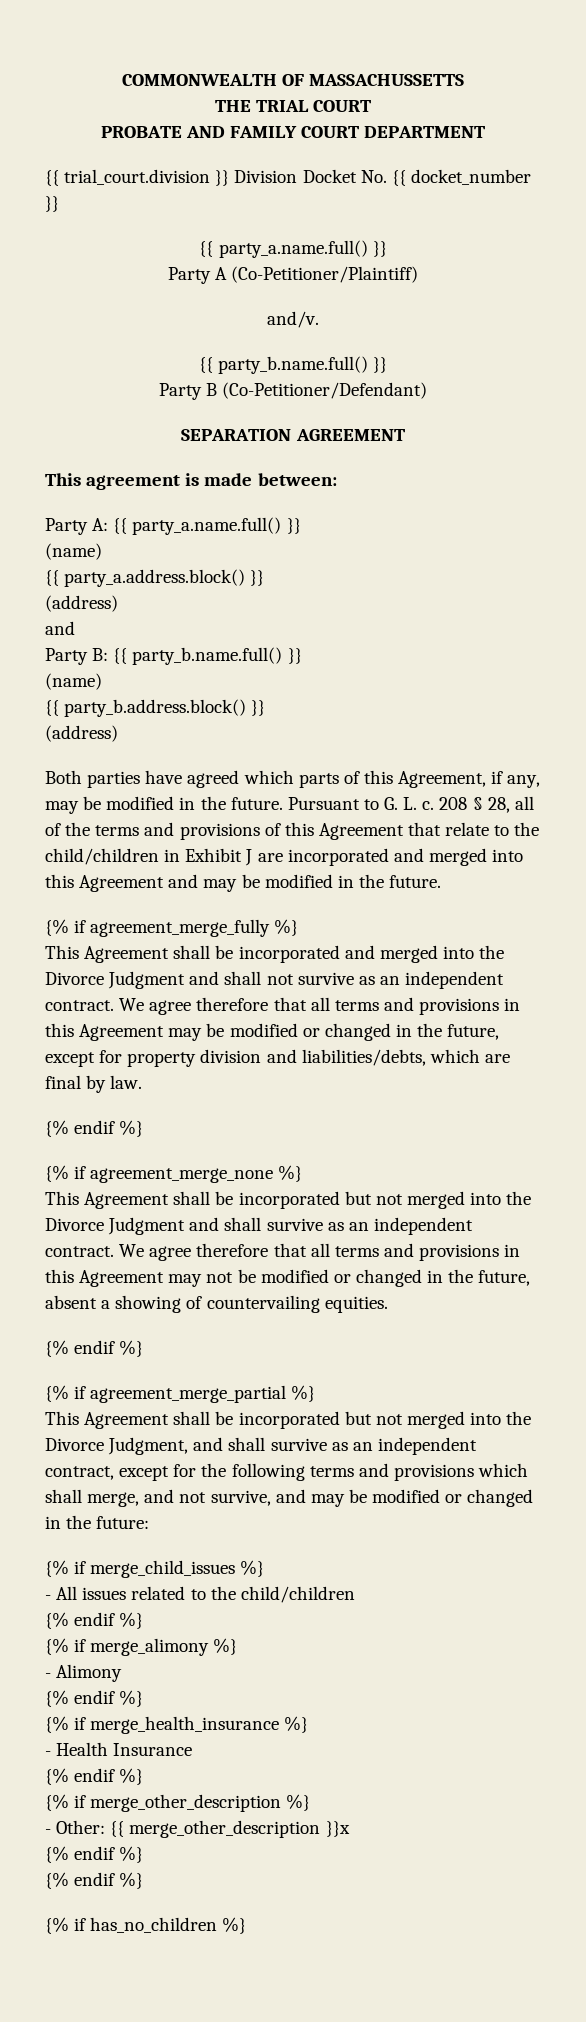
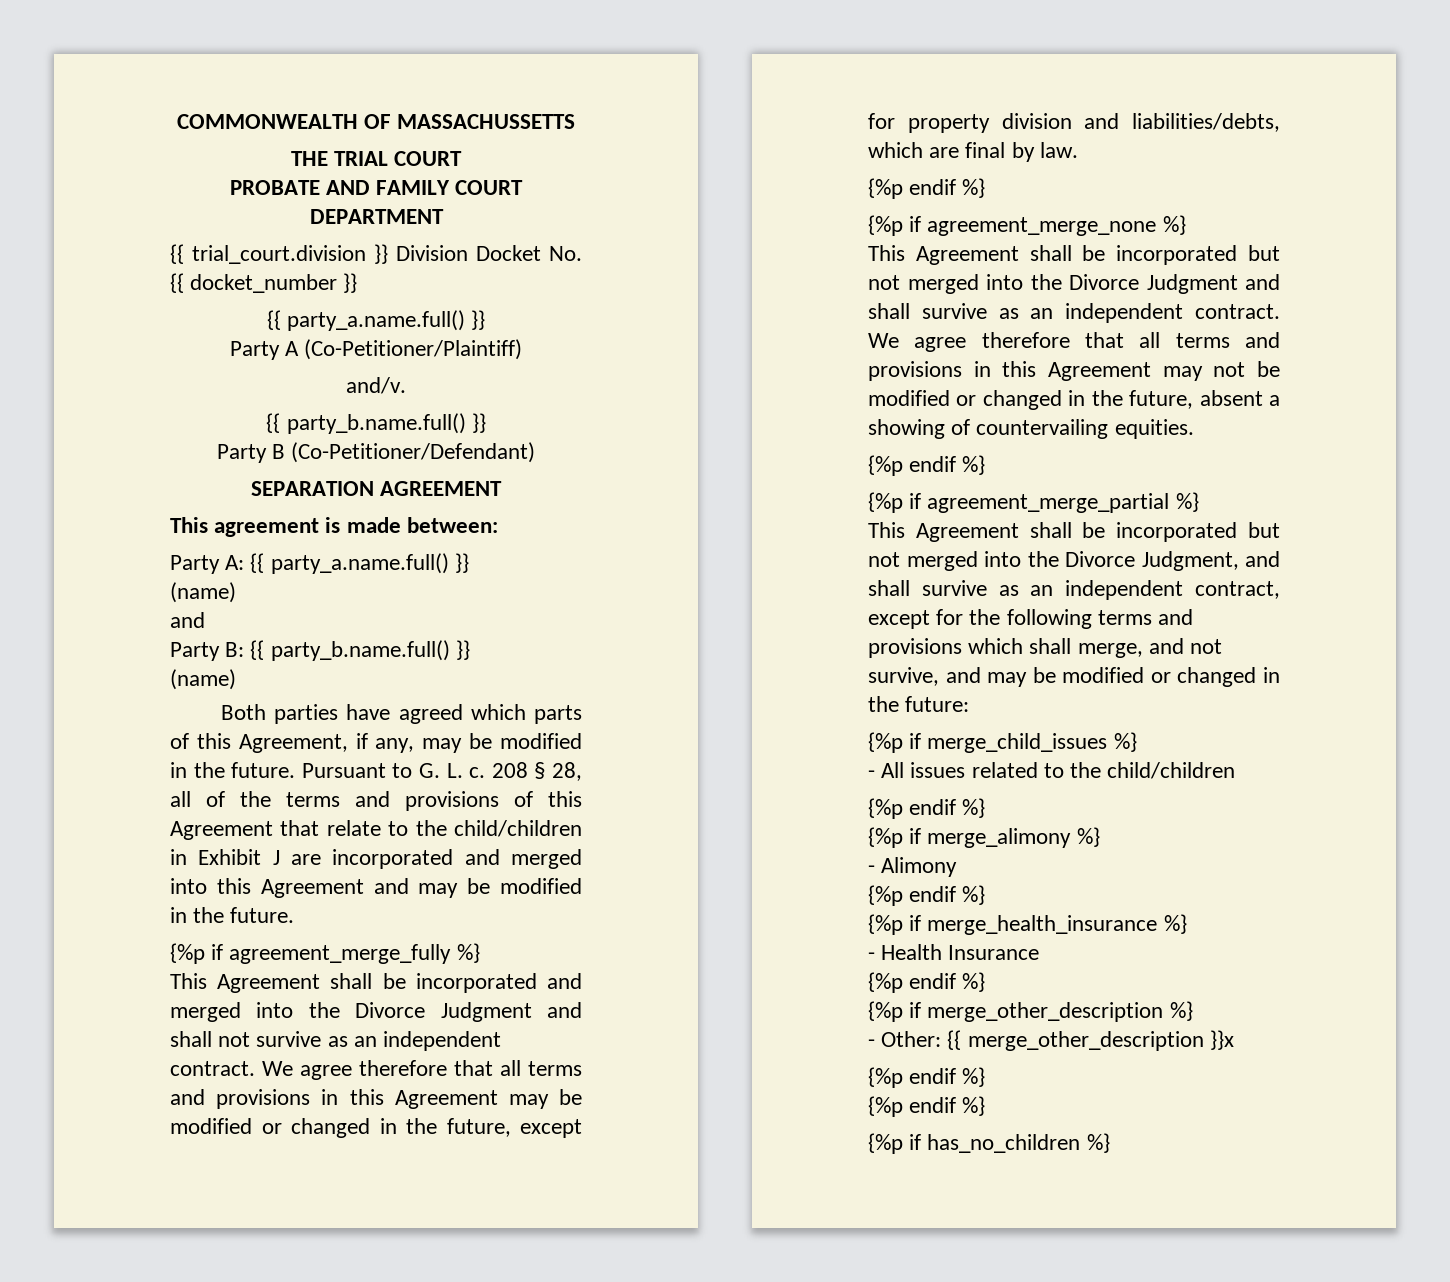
[45,569,265,587] [45,595,118,612] // {{ party_a.address.block() }} // (address) -> (236, 592) none
[45,699,266,717] [45,725,118,742] // {{ party_b.address.block() }} // (address) -> (236, 679) none
[45,919,69,936] {% -> [170,943,205,964] {%p
[45,1120,144,1137] [45,1165,69,1182] {% endif %} // {% -> [868,178,986,199] [868,215,903,236] {%p endif %} // {%p
[45,1340,144,1357] [45,1385,69,1402] {% endif %} // {% -> [868,455,986,476] [868,492,903,513] {%p endif %} // {%p
[45,1560,69,1577] {% -> [868,732,903,753] {%p
[45,1612,144,1629] [45,1638,69,1655] {% endif %} // {% -> [868,798,986,819] [868,827,903,848] {%p endif %} // {%p
[45,1690,144,1707] [45,1716,69,1733] {% endif %} // {% -> [868,885,986,906] [868,914,903,935] {%p endif %} // {%p
[45,1768,144,1785] [45,1794,69,1811] {% endif %} // {% -> [868,972,986,993] [868,1001,903,1022] {%p endif %} // {%p
[45,1846,144,1863] [45,1872,144,1889] [45,1917,69,1934] {% endif %} // {% endif %} // {% -> [868,1067,986,1088] [868,1096,986,1117] [868,1133,903,1154] {%p endif %} // {%p endif %} // {%p

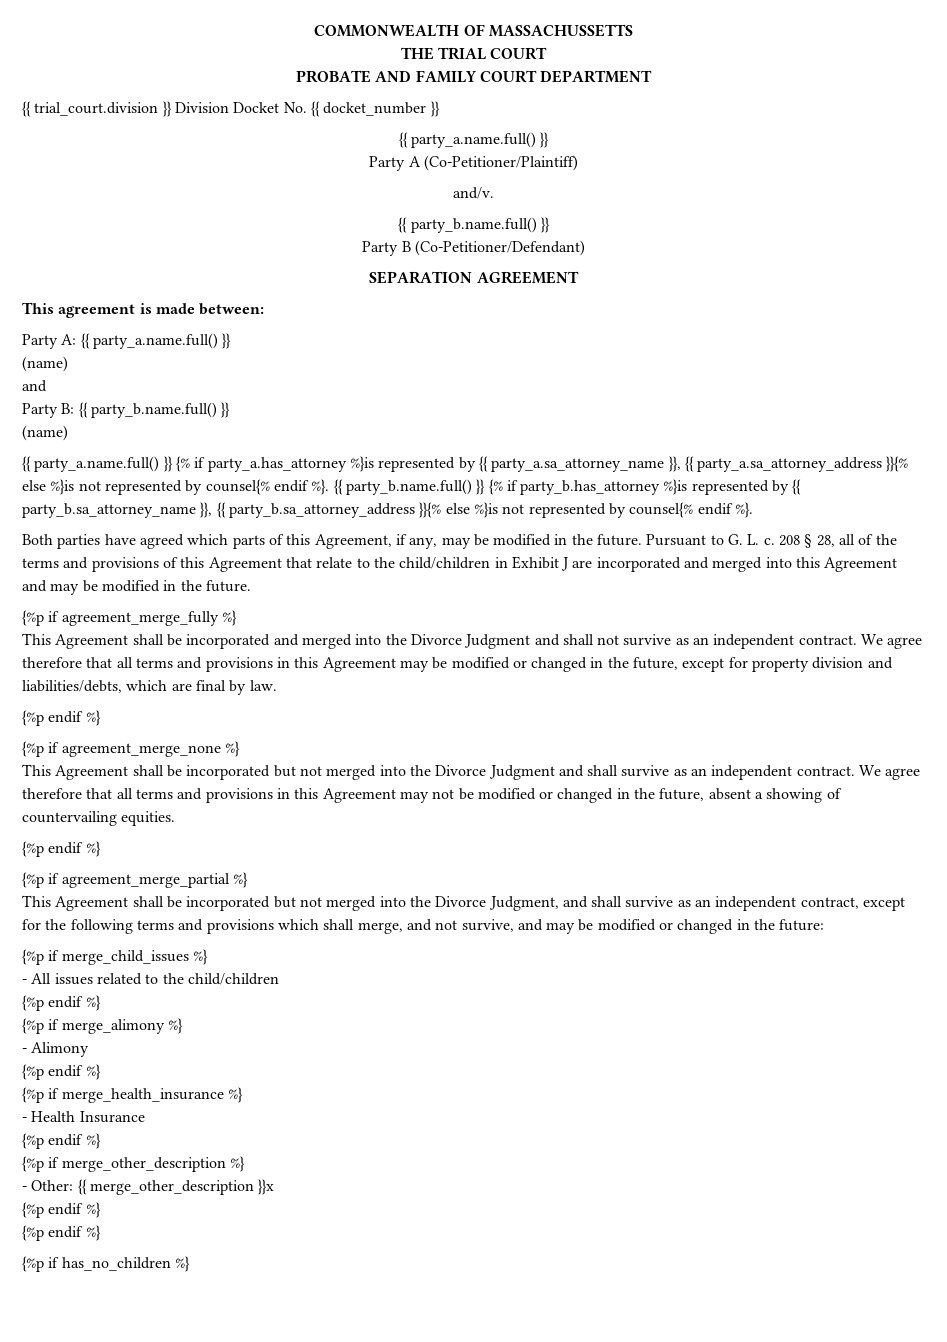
(236, 679) none -> [22,456,909,472] [22,479,802,495] [22,502,753,518] // {{ party_a.name.full() }} {% if party_a.has_attorney %}is represented by {{ party_a.sa_attorney_name }}, {{ party_a.sa_attorney_address }}{% else %}is not represented by counsel{% endif %}. {{ party_b.name.full() }} {% if party_b.has_attorney %}is represented by {{ party_b.sa_attorney_name }}, {{ party_b.sa_attorney_address }}{% else %}is not represented by counsel{% endif %}.

